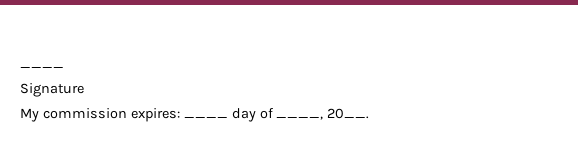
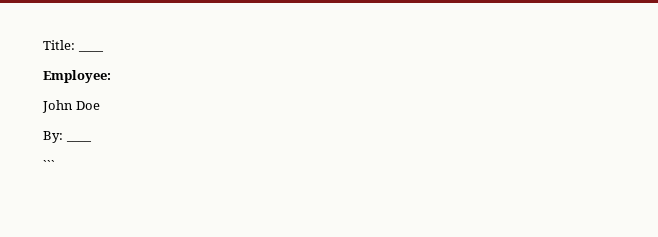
[20,67,64,68] [20,83,84,97] [20,108,370,122] ____ // Signature // My commission expires: ____ day of ____, 20__. -> [43,40,75,50] [77,50,104,52] [43,70,111,83] [42,100,100,113] [43,131,92,143] [43,160,55,170] Title: ____ // Employee: // John Doe // By: ____ // ```

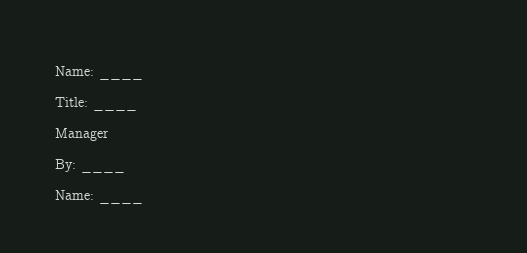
(43, 45) none -> [55,66,94,76] [99,76,143,80] Name: ____ //
[43,70,111,83] [42,100,100,113] Employee: // John Doe -> [55,128,109,141] Manager
[43,160,55,170] ``` -> [55,190,94,200] [99,200,143,204] Name: ____

